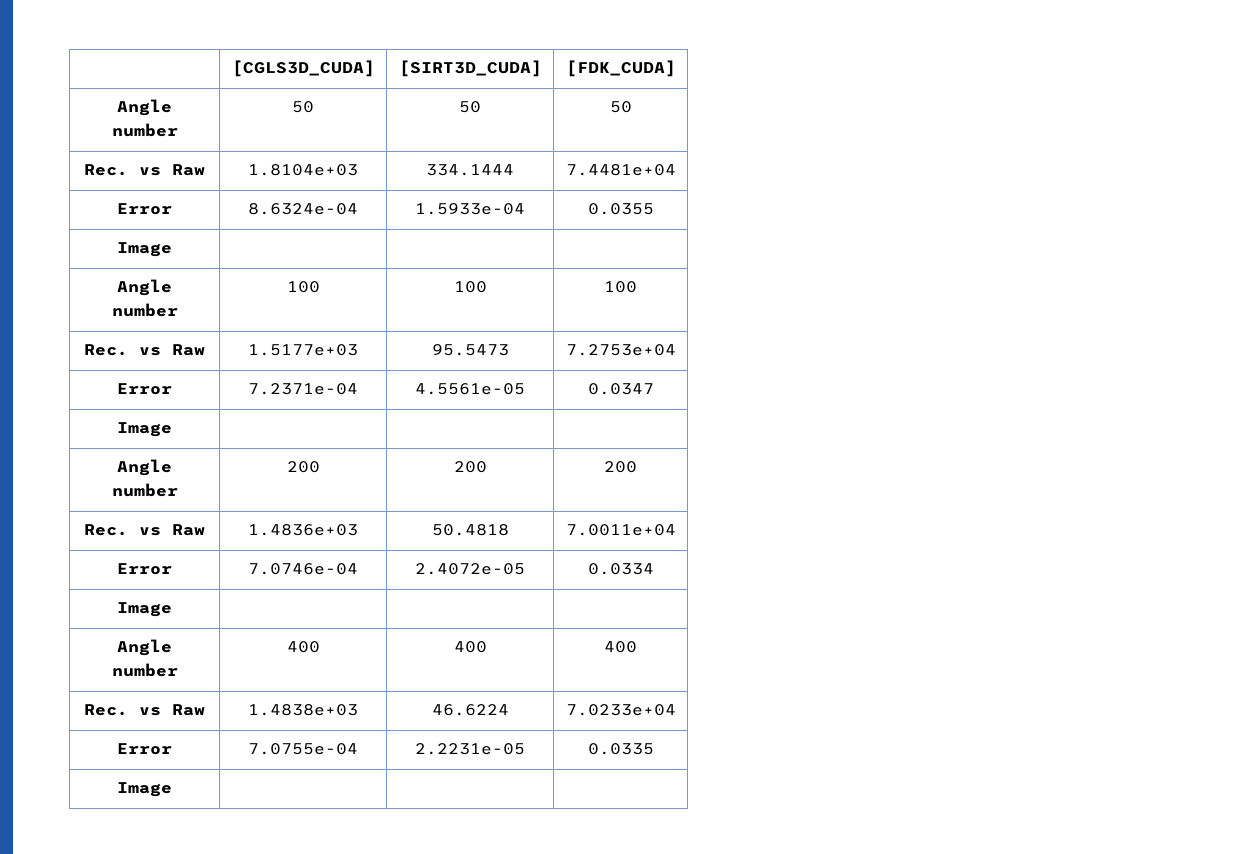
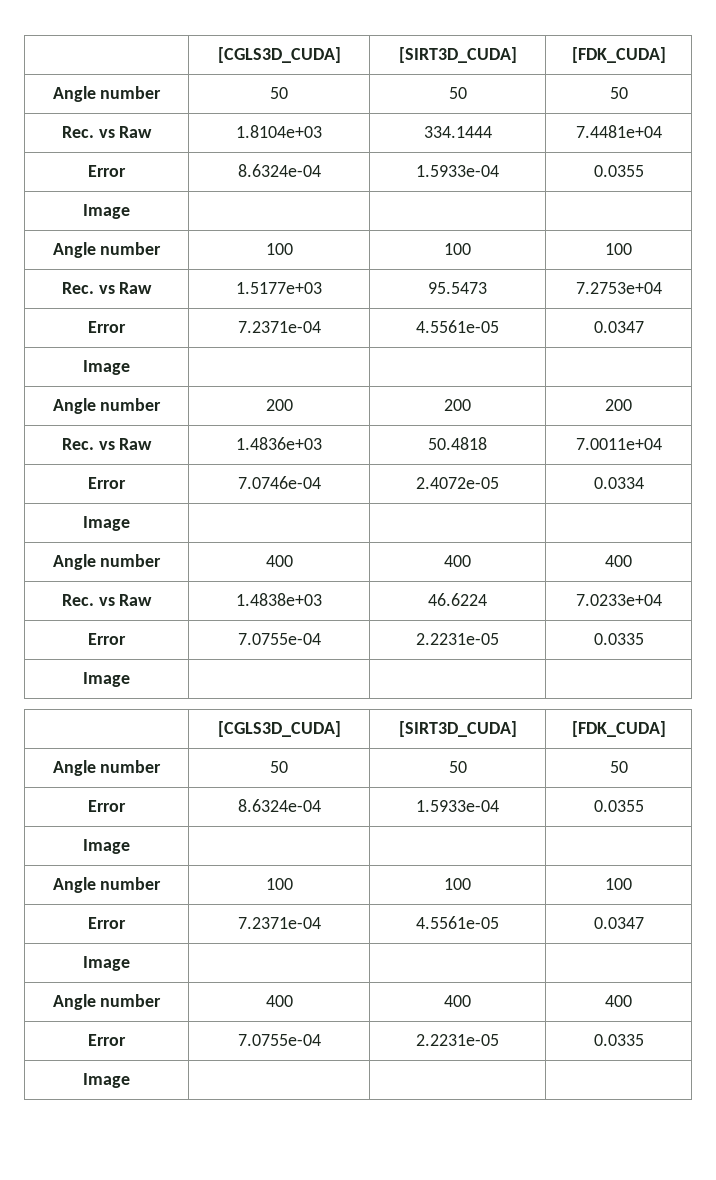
(172, 789) none -> [217,721,341,737] [398,721,517,737] [571,721,666,737] [52,760,162,776] [270,761,288,773] [448,761,467,773] [609,761,628,773] [88,800,126,812] [237,799,321,812] [416,800,499,812] [593,800,644,812] [83,839,130,854] [52,877,162,893] [265,878,293,890] [444,878,471,890] [605,878,632,890] [88,917,126,929] [237,917,321,929] [416,916,499,929] [593,917,644,929] [83,956,130,971] [52,994,162,1010] [265,995,293,1007] [444,995,471,1007] [605,995,632,1007] [88,1034,126,1046] [237,1034,321,1046] [416,1034,499,1046] [593,1034,644,1046] [83,1073,130,1088] // | [CGLS3D_CUDA] | [SIRT3D_CUDA] | [FDK_CUDA] // Angle number | 50 | 50 | 50 // Error | 8.6324e-04 | 1.5933e-04 | 0.0355 // Image | | | // Angle number | 100 | 100 | 100 // Error | 7.2371e-04 | 4.5561e-05 | 0.0347 // Image | | | // Angle number | 400 | 400 | 400 // Error | 7.0755e-04 | 2.2231e-05 | 0.0335 // Image | | |

